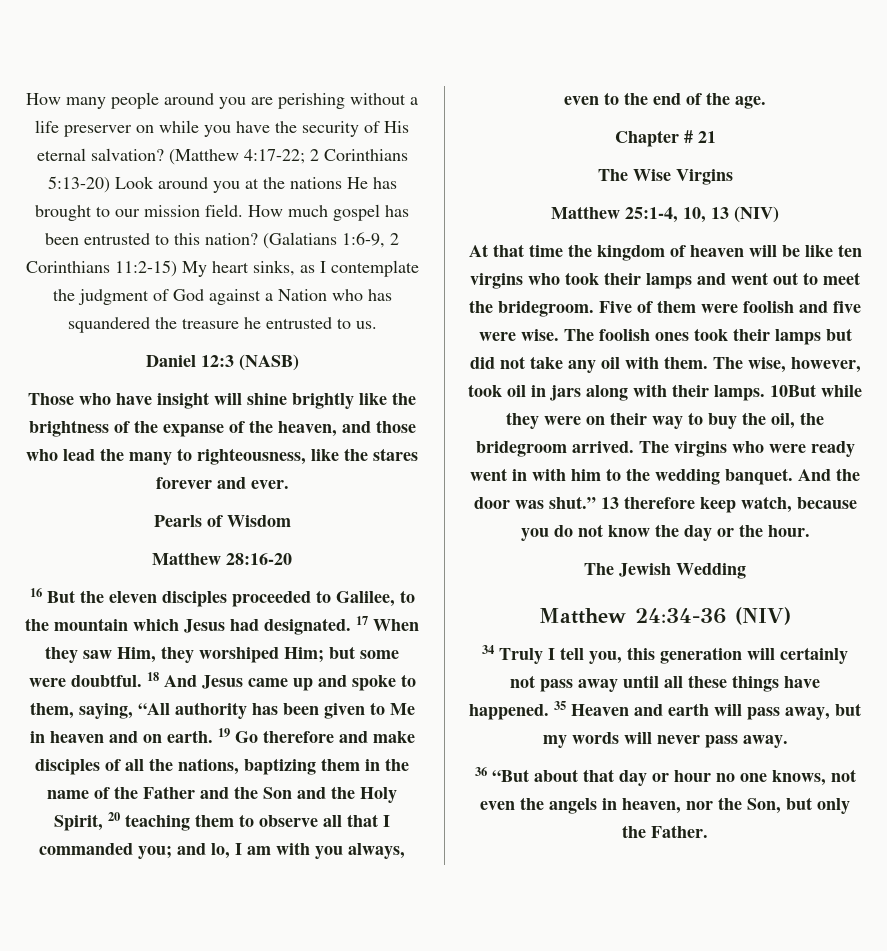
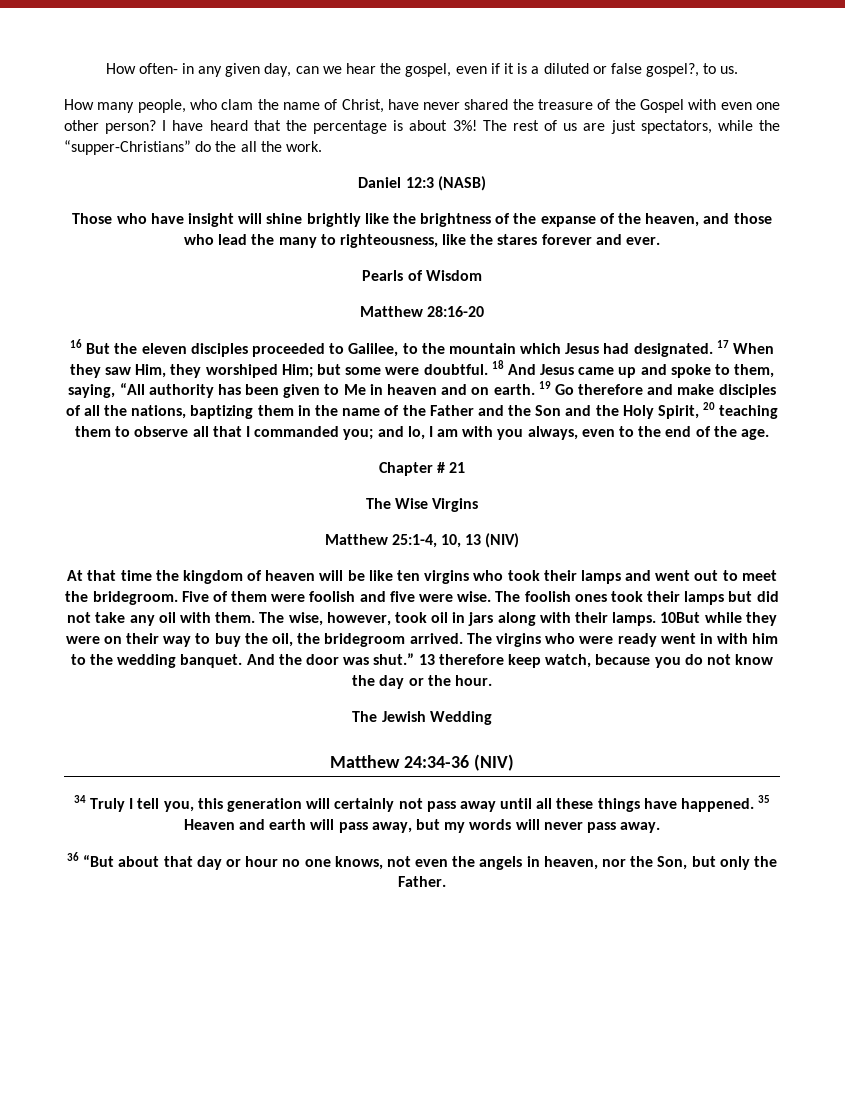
[26,92,418,109] [35,120,409,137] [36,148,408,165] [47,176,397,193] [35,204,409,221] [45,232,399,249] [25,260,419,277] [52,289,392,305] [67,317,377,333] How many people around you are perishing without a life preserver on while you have the security of His eternal salvation? (Matthew 4:17-22; 2 Corinthians 5:13-20) Look around you at the nations He has brought to our mission field. How much gospel has been entrusted to this nation? (Galatians 1:6-9, 2 Corinthians 11:2-15) My heart sinks, as I contemplate the judgment of God against a Nation who has squandered the treasure he entrusted to us. -> [105,63,739,77] [64,99,780,113] [64,120,780,134] [64,140,322,155] How often- in any given day, can we hear the gospel, even if it is a diluted or false gospel?, to us. // How many people, who clam the name of Christ, have never shared the treasure of the Gospel with even one other person? I have heard that the percentage is about 3%! The rest of us are just spectators, while the “supper-Christians” do the all the work.

